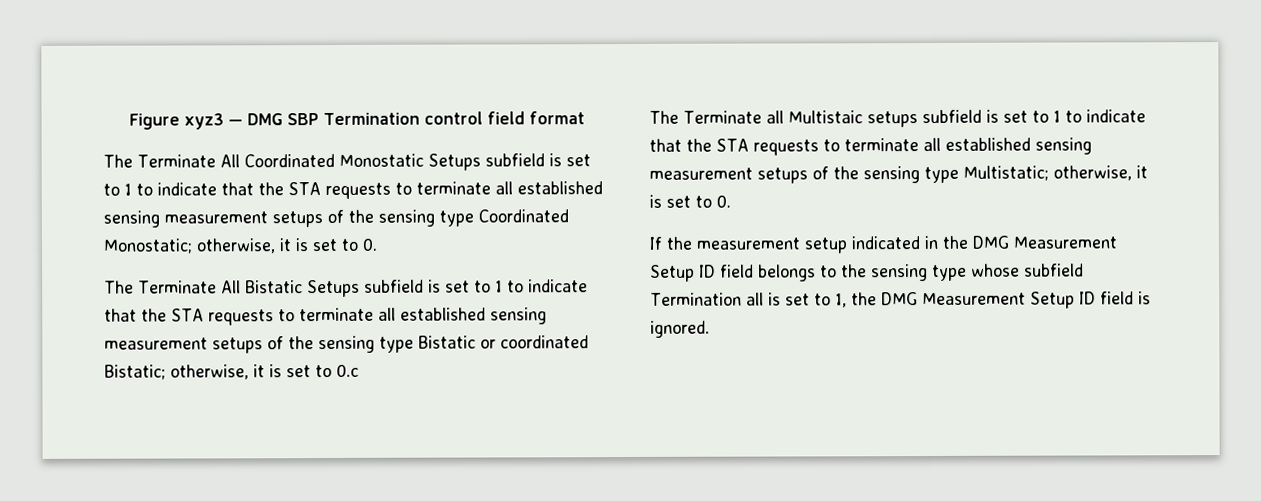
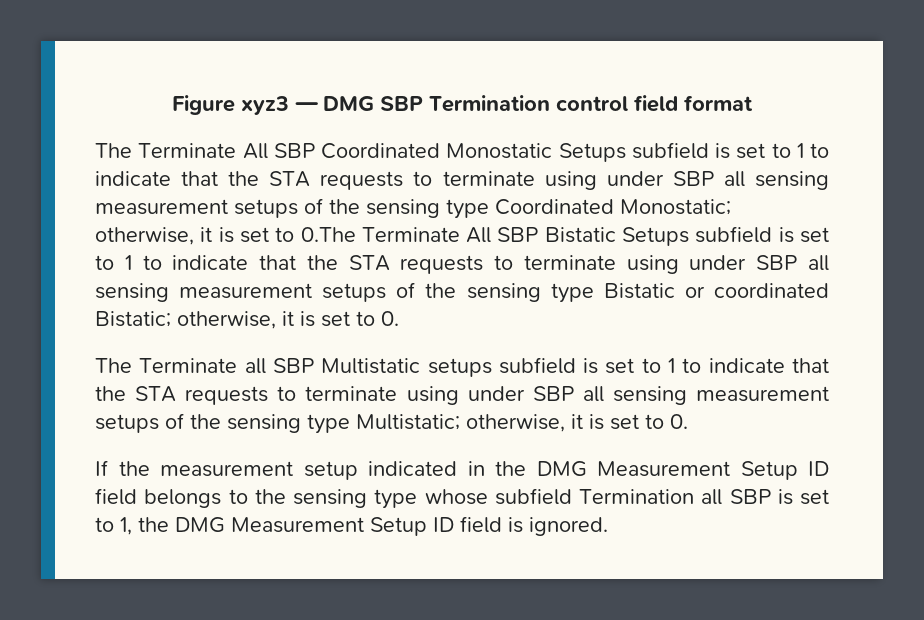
(240, 161) none -> [273,143,315,158] SBP
[494,181,603,195] all established -> [544,171,745,190] using under SBP all
[362,237,377,251] [104,280,241,294] 0. // The Terminate All -> [300,227,539,243] 0.The Terminate All SBP
[377,307,486,321] all established -> [626,255,829,274] using under SBP all
[336,363,359,377] 0.c -> [381,311,399,326] 0.
[787,110,863,124] Multistaic -> [272,358,421,374] SBP Multistatic
[922,137,1031,152] all established -> [406,386,604,405] using under SBP all
(764, 299) none -> [729,489,771,504] SBP

